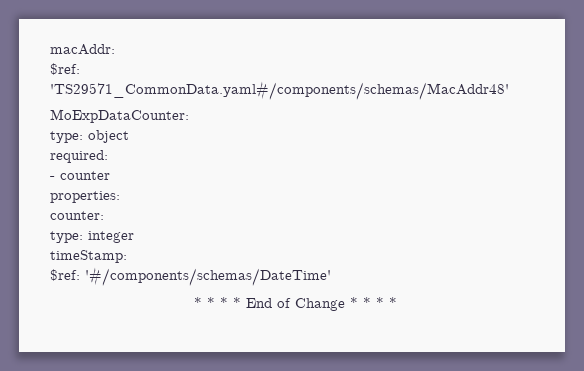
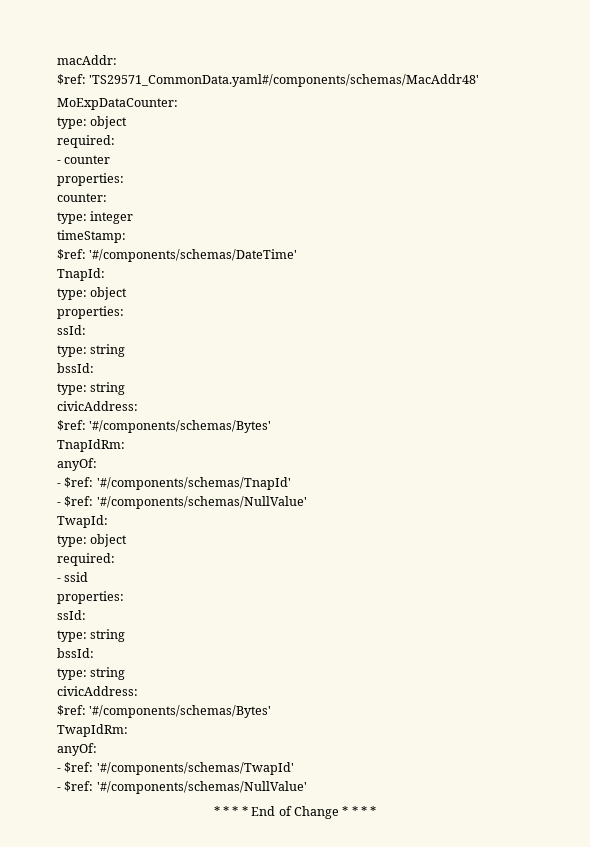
(331, 276) none -> [57,268,105,281] [57,287,128,300] [57,306,124,319] [57,325,86,335] [57,344,126,357] [57,363,94,373] [57,382,126,395] [57,401,138,411] [57,420,272,433] [57,439,125,452] [57,458,97,471] [57,477,291,490] [57,496,307,509] [57,515,108,528] [57,534,128,547] [57,553,115,566] [57,572,89,582] [57,591,124,604] [57,610,86,620] [57,629,126,642] [57,648,94,658] [57,667,126,680] [57,686,138,696] [57,705,272,718] [57,724,128,737] [57,743,97,756] [57,762,294,775] [57,781,307,794] // TnapId: // type: object // properties: // ssId: // type: string // bssId: // type: string // civicAddress: // $ref: '#/components/schemas/Bytes' // TnapIdRm: // anyOf: // - $ref: '#/components/schemas/TnapId' // - $ref: '#/components/schemas/NullValue' // TwapId: // type: object // required: // - ssid // properties: // ssId: // type: string // bssId: // type: string // civicAddress: // $ref: '#/components/schemas/Bytes' // TwapIdRm: // anyOf: // - $ref: '#/components/schemas/TwapId' // - $ref: '#/components/schemas/NullValue'

